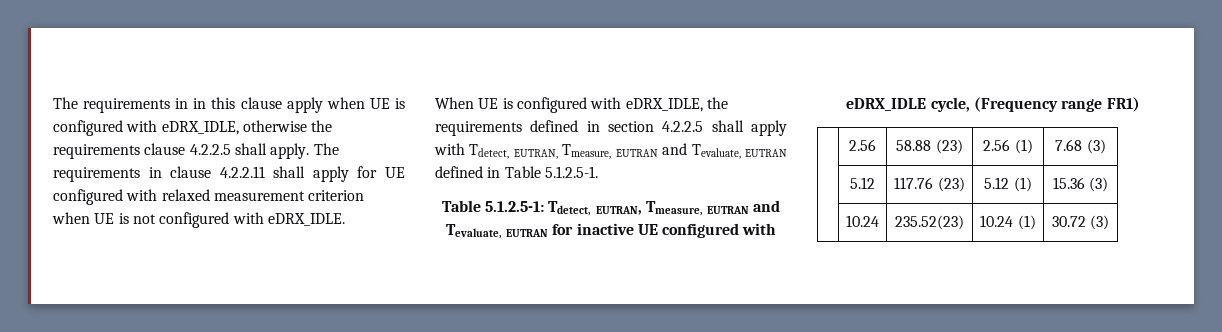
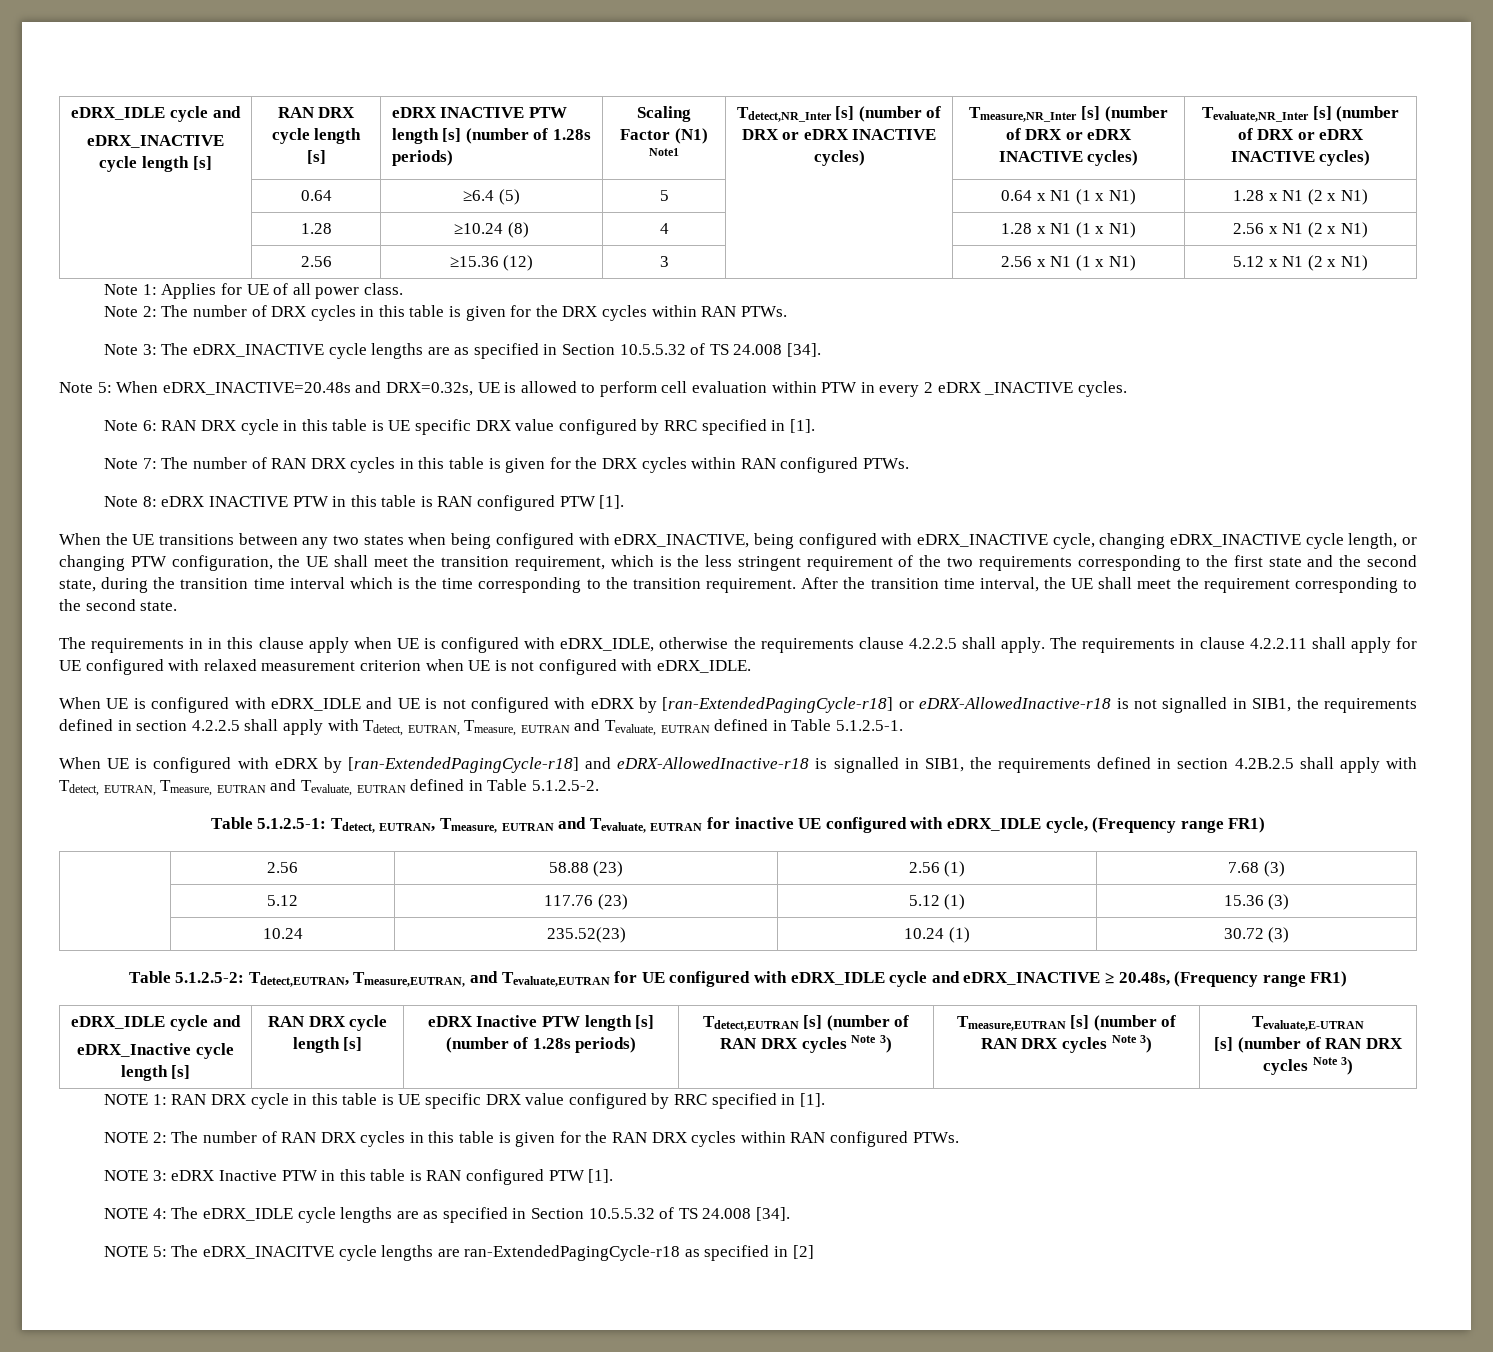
(53, 103) none -> [71,106,241,122] [87,135,224,148] [99,156,212,172] [277,107,356,118] [271,128,362,144] [306,150,326,164] [391,107,567,118] [391,128,591,144] [391,150,453,166] [637,106,691,122] [620,128,708,144] [649,148,679,156] [736,106,942,122] [741,129,937,140] [813,150,865,166] [969,106,1168,122] [1005,128,1133,140] [998,150,1139,166] [1201,106,1400,122] [1237,128,1365,140] [1230,150,1371,166] [300,190,332,201] [463,189,520,205] [659,190,669,201] [1001,189,1136,205] [1233,189,1368,205] [300,223,332,234] [454,222,529,238] [659,223,669,234] [1001,222,1136,238] [1233,222,1368,238] [300,256,332,267] [449,255,534,271] [659,256,669,267] [1001,255,1136,271] [1233,255,1368,271] [104,283,403,299] [104,305,787,321] [104,343,821,359] [59,381,1127,397] [104,419,815,435] [104,457,909,473] [104,495,625,511] [59,533,1417,549] [59,555,1418,571] [59,577,1417,593] [59,599,178,611] eDRX_IDLE cycle and // eDRX_INACTIVE cycle length [s] | RAN DRX cycle length [s] | eDRX INACTIVE PTW length [s] (number of 1.28s periods) | Scaling Factor (N1) Note1 | Tdetect,NR_Inter [s] (number of DRX or eDRX INACTIVE cycles) | Tmeasure,NR_Inter [s] (number of DRX or eDRX INACTIVE cycles) | Tevaluate,NR_Inter [s] (number of DRX or eDRX INACTIVE cycles) // | 0.64 | ≥6.4 (5) | 5 | | 0.64 x N1 (1 x N1) | 1.28 x N1 (2 x N1) // | 1.28 | ≥10.24 (8) | 4 | | 1.28 x N1 (1 x N1) | 2.56 x N1 (2 x N1) // | 2.56 | ≥15.36 (12) | 3 | | 2.56 x N1 (1 x N1) | 5.12 x N1 (2 x N1) // Note 1: Applies for UE of all power class. // Note 2: The number of DRX cycles in this table is given for the DRX cycles within RAN PTWs. // Note 3: The eDRX_INACTIVE cycle lengths are as specified in Section 10.5.5.32 of TS 24.008 [34]. // Note 5: When eDRX_INACTIVE=20.48s and DRX=0.32s, UE is allowed to perform cell evaluation within PTW in every 2 eDRX _INACTIVE cycles. // Note 6: RAN DRX cycle in this table is UE specific DRX value configured by RRC specified in [1]. // Note 7: The number of RAN DRX cycles in this table is given for the DRX cycles within RAN configured PTWs. // Note 8: eDRX INACTIVE PTW in this table is RAN configured PTW [1]. // When the UE transitions between any two states when being configured with eDRX_INACTIVE, being configured with eDRX_INACTIVE cycle, changing eDRX_INACTIVE cycle length, or changing PTW configuration, the UE shall meet the transition requirement, which is the less stringent requirement of the two requirements corresponding to the first state and the second state, during the transition time interval which is the time corresponding to the transition requirement. After the transition time interval, the UE shall meet the requirement corresponding to the second state. //
[625,98,703,112] eDRX_IDLE, -> [270,697,1292,713] eDRX_IDLE and UE is not configured with eDRX by [ran-ExtendedPagingCycle-r18] or eDRX-AllowedInactive-r18 is not signalled in SIB1,
(598, 172) none -> [59,757,1418,773] [59,779,599,796] // When UE is configured with eDRX by [ran-ExtendedPagingCycle-r18] and eDRX-AllowedInactive-r18 is signalled in SIB1, the requirements defined in section 4.2B.2.5 shall apply with Tdetect, EUTRAN, Tmeasure, EUTRAN and Tevaluate, EUTRAN defined in Table 5.1.2.5-2.
(1110, 222) none -> [128,971,1348,987] [71,1015,241,1031] [77,1043,234,1059] [120,1065,191,1081] [267,1015,388,1031] [292,1037,363,1053] [427,1015,655,1031] [445,1037,637,1053] [702,1015,910,1031] [720,1035,892,1053] [956,1015,1177,1031] [980,1035,1153,1053] [1252,1016,1364,1031] [1214,1037,1403,1053] [1262,1057,1354,1075] [104,1093,825,1109] [104,1131,959,1147] [104,1169,614,1185] [104,1207,790,1223] [104,1245,814,1261] // Table 5.1.2.5-2: Tdetect,EUTRAN, Tmeasure,EUTRAN, and Tevaluate,EUTRAN for UE configured with eDRX_IDLE cycle and eDRX_INACTIVE ≥ 20.48s, (Frequency range FR1) // eDRX_IDLE cycle and // eDRX_Inactive cycle length [s] | RAN DRX cycle length [s] | eDRX Inactive PTW length [s] (number of 1.28s periods) | Tdetect,EUTRAN [s] (number of RAN DRX cycles Note 3) | Tmeasure,EUTRAN [s] (number of RAN DRX cycles Note 3) | Tevaluate,E-UTRAN // [s] (number of RAN DRX cycles Note 3) // NOTE 1: RAN DRX cycle in this table is UE specific DRX value configured by RRC specified in [1]. // NOTE 2: The number of RAN DRX cycles in this table is given for the RAN DRX cycles within RAN configured PTWs. // NOTE 3: eDRX Inactive PTW in this table is RAN configured PTW [1]. // NOTE 4: The eDRX_IDLE cycle lengths are as specified in Section 10.5.5.32 of TS 24.008 [34]. // NOTE 5: The eDRX_INACITVE cycle lengths are ran-ExtendedPagingCycle-r18 as specified in [2]

